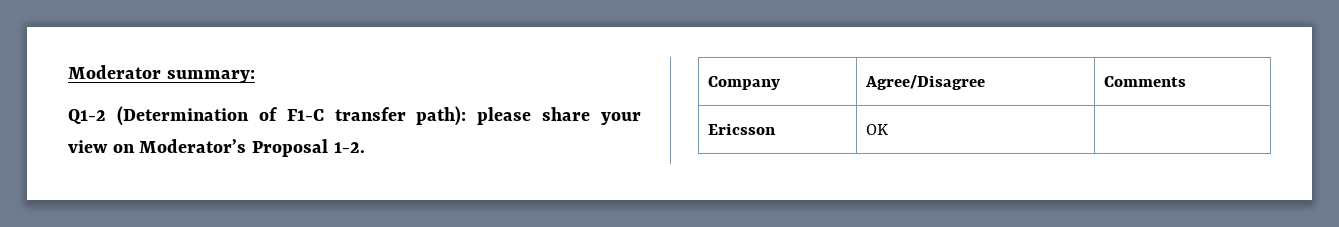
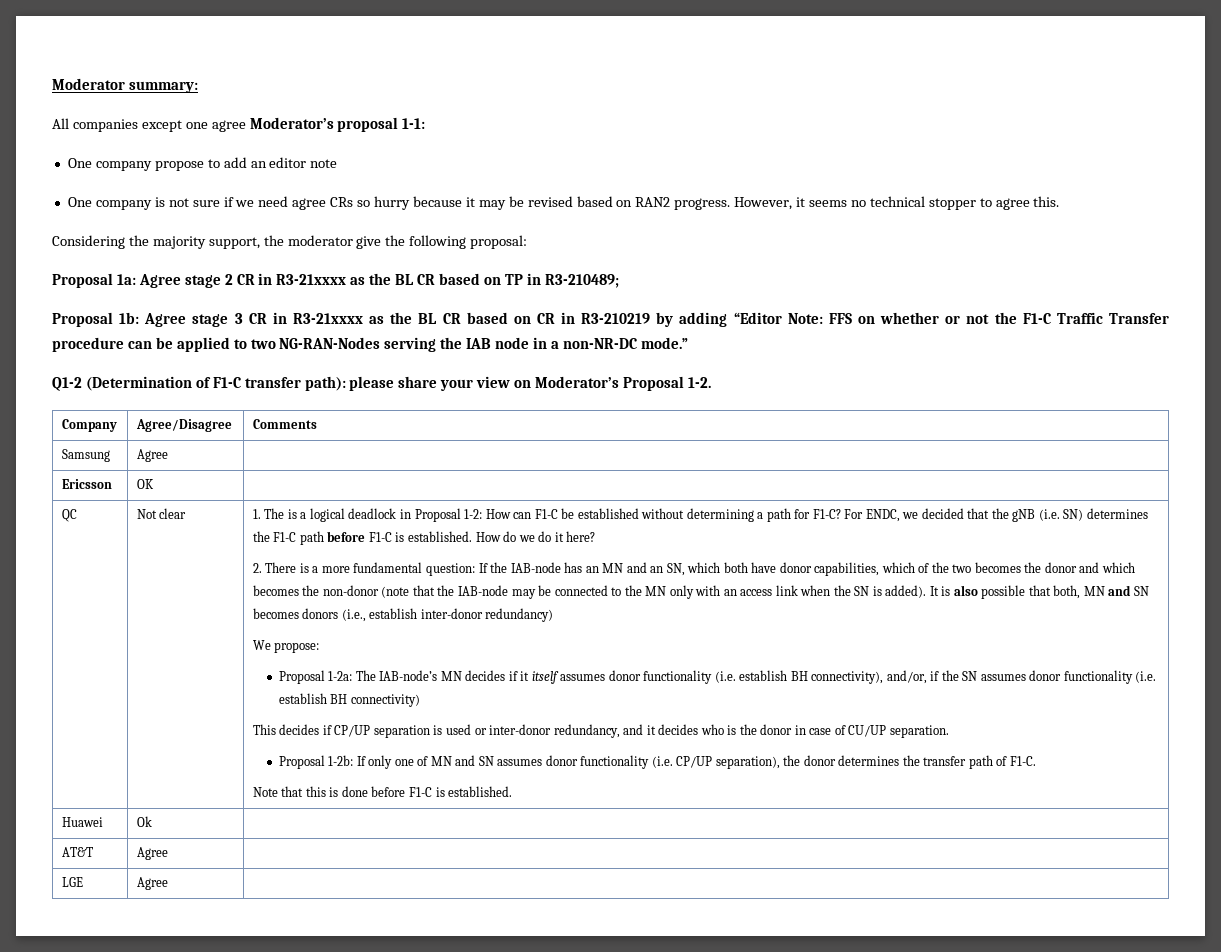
(255, 76) none -> [52,117,426,132] [67,157,338,171] [67,196,1060,210] [52,235,528,249] [52,273,619,288] [52,312,1170,327] [52,337,688,352] // All companies except one agree Moderator’s proposal 1-1: // One company propose to add an editor note // One company is not sure if we need agree CRs so hurry because it may be revised based on RAN2 progress. However, it seems no technical stopper to agree this. // Considering the majority support, the moderator give the following proposal: // Proposal 1a: Agree stage 2 CR in R3-21xxxx as the BL CR based on TP in R3-210489; // Proposal 1b: Agree stage 3 CR in R3-21xxxx as the BL CR based on CR in R3-210219 by adding “Editor Note: FFS on whether or not the F1-C Traffic Transfer procedure can be applied to two NG-RAN-Nodes serving the IAB node in a non-NR-DC mode.”
(1187, 81) none -> [61,449,110,462] [136,449,168,462] // Samsung | Agree |
(889, 129) none -> [61,509,77,522] [136,508,187,519] [252,508,1148,522] [252,531,596,545] [252,562,1135,576] [252,585,1149,599] [252,608,554,622] [252,640,320,653] [278,670,1157,684] [278,693,420,707] [252,724,949,738] [278,755,1036,769] [252,786,513,797] [61,817,103,827] [136,816,152,827] [61,847,93,857] [136,847,168,860] [61,877,83,887] [136,877,168,890] // QC | Not clear | 1. The is a logical deadlock in Proposal 1-2: How can F1-C be established without determining a path for F1-C? For ENDC, we decided that the gNB (i.e. SN) determines the F1-C path before F1-C is established. How do we do it here? // 2. There is a more fundamental question: If the IAB-node has an MN and an SN, which both have donor capabilities, which of the two becomes the donor and which becomes the non-donor (note that the IAB-node may be connected to the MN only with an access link when the SN is added). It is also possible that both, MN and SN becomes donors (i.e., establish inter-donor redundancy) // We propose: // Proposal 1-2a: The IAB-node’s MN decides if it itself assumes donor functionality (i.e. establish BH connectivity), and/or, if the SN assumes donor functionality (i.e. establish BH connectivity) // This decides if CP/UP separation is used or inter-donor redundancy, and it decides who is the donor in case of CU/UP separation. // Proposal 1-2b: If only one of MN and SN assumes donor functionality (i.e. CP/UP separation), the donor determines the transfer path of F1-C. // Note that this is done before F1-C is established. // Huawei | Ok | // AT&T | Agree | // LGE | Agree |

